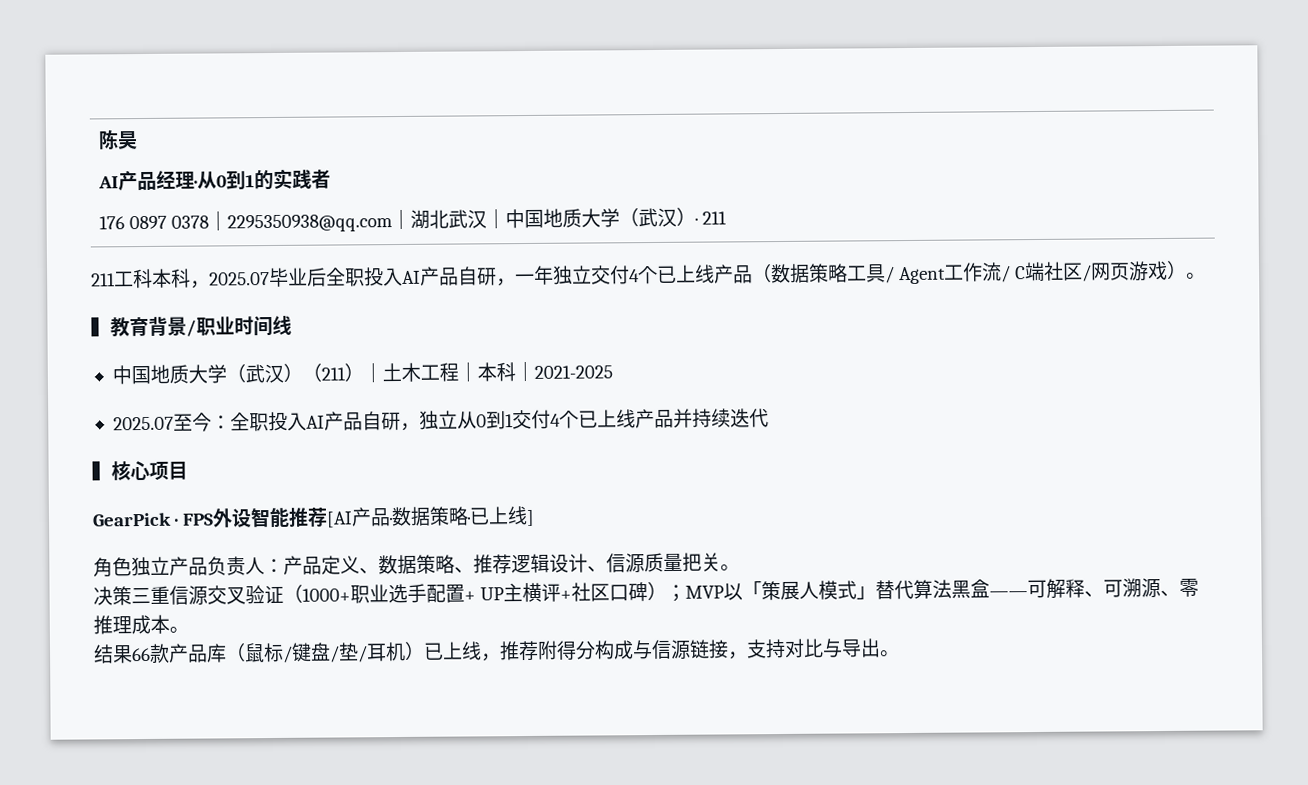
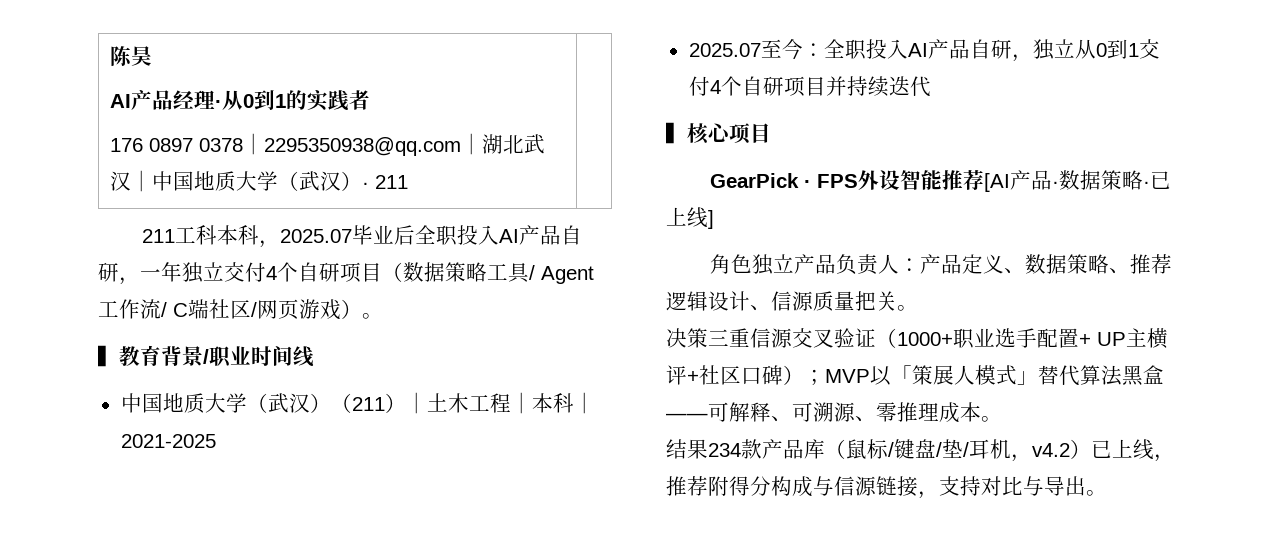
[657,264,753,284] 已上线产品 -> [298,262,382,283] 自研项目
[577,408,674,429] 已上线产品 -> [741,76,826,97] 自研项目
[131,647,151,662] 66 -> [708,443,741,457] 234
(406, 651) none -> [1011,443,1070,462] ，v4.2

